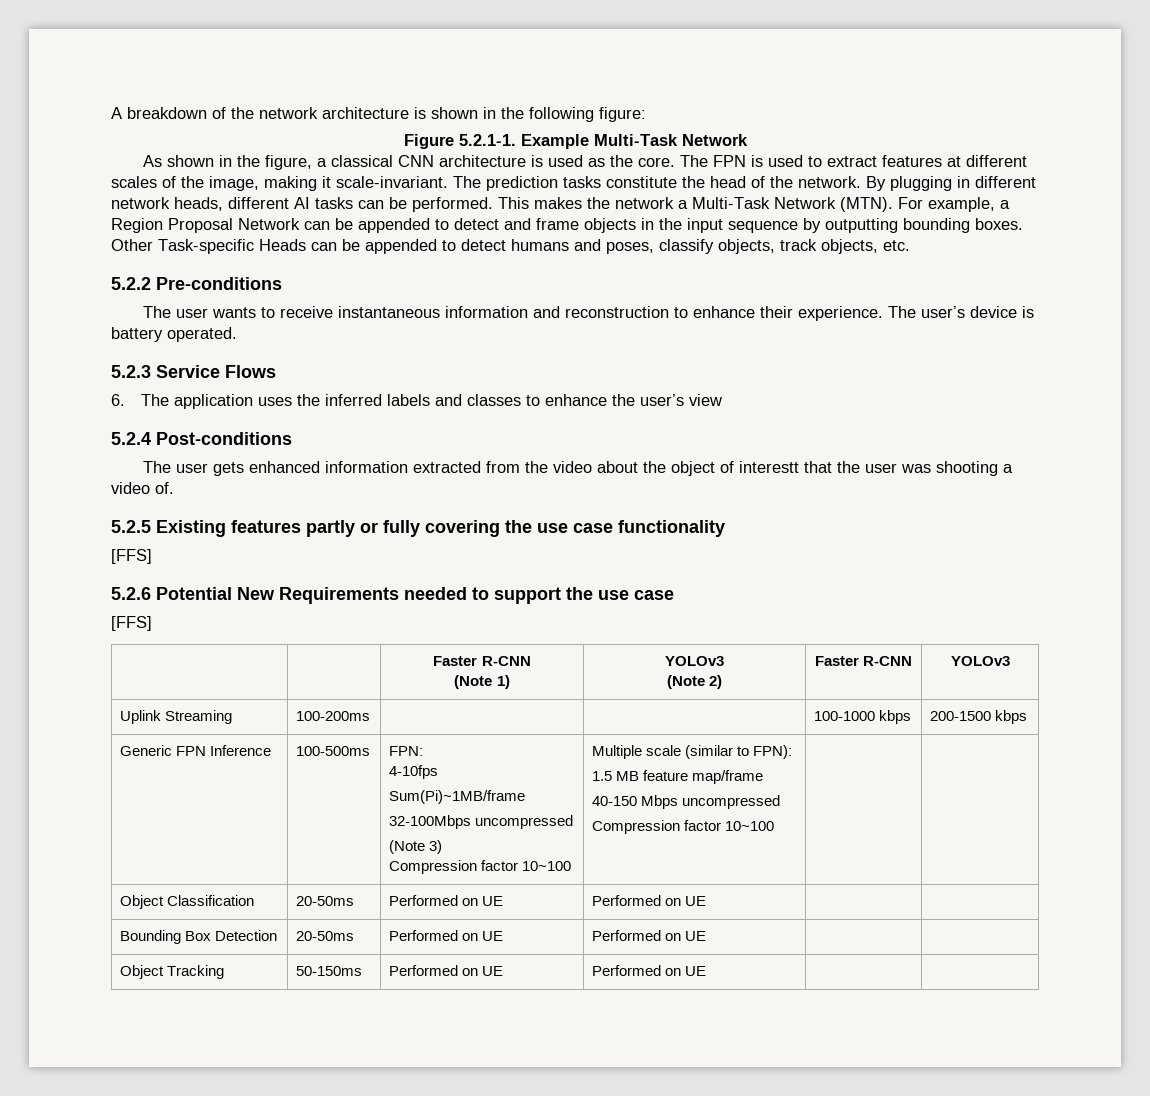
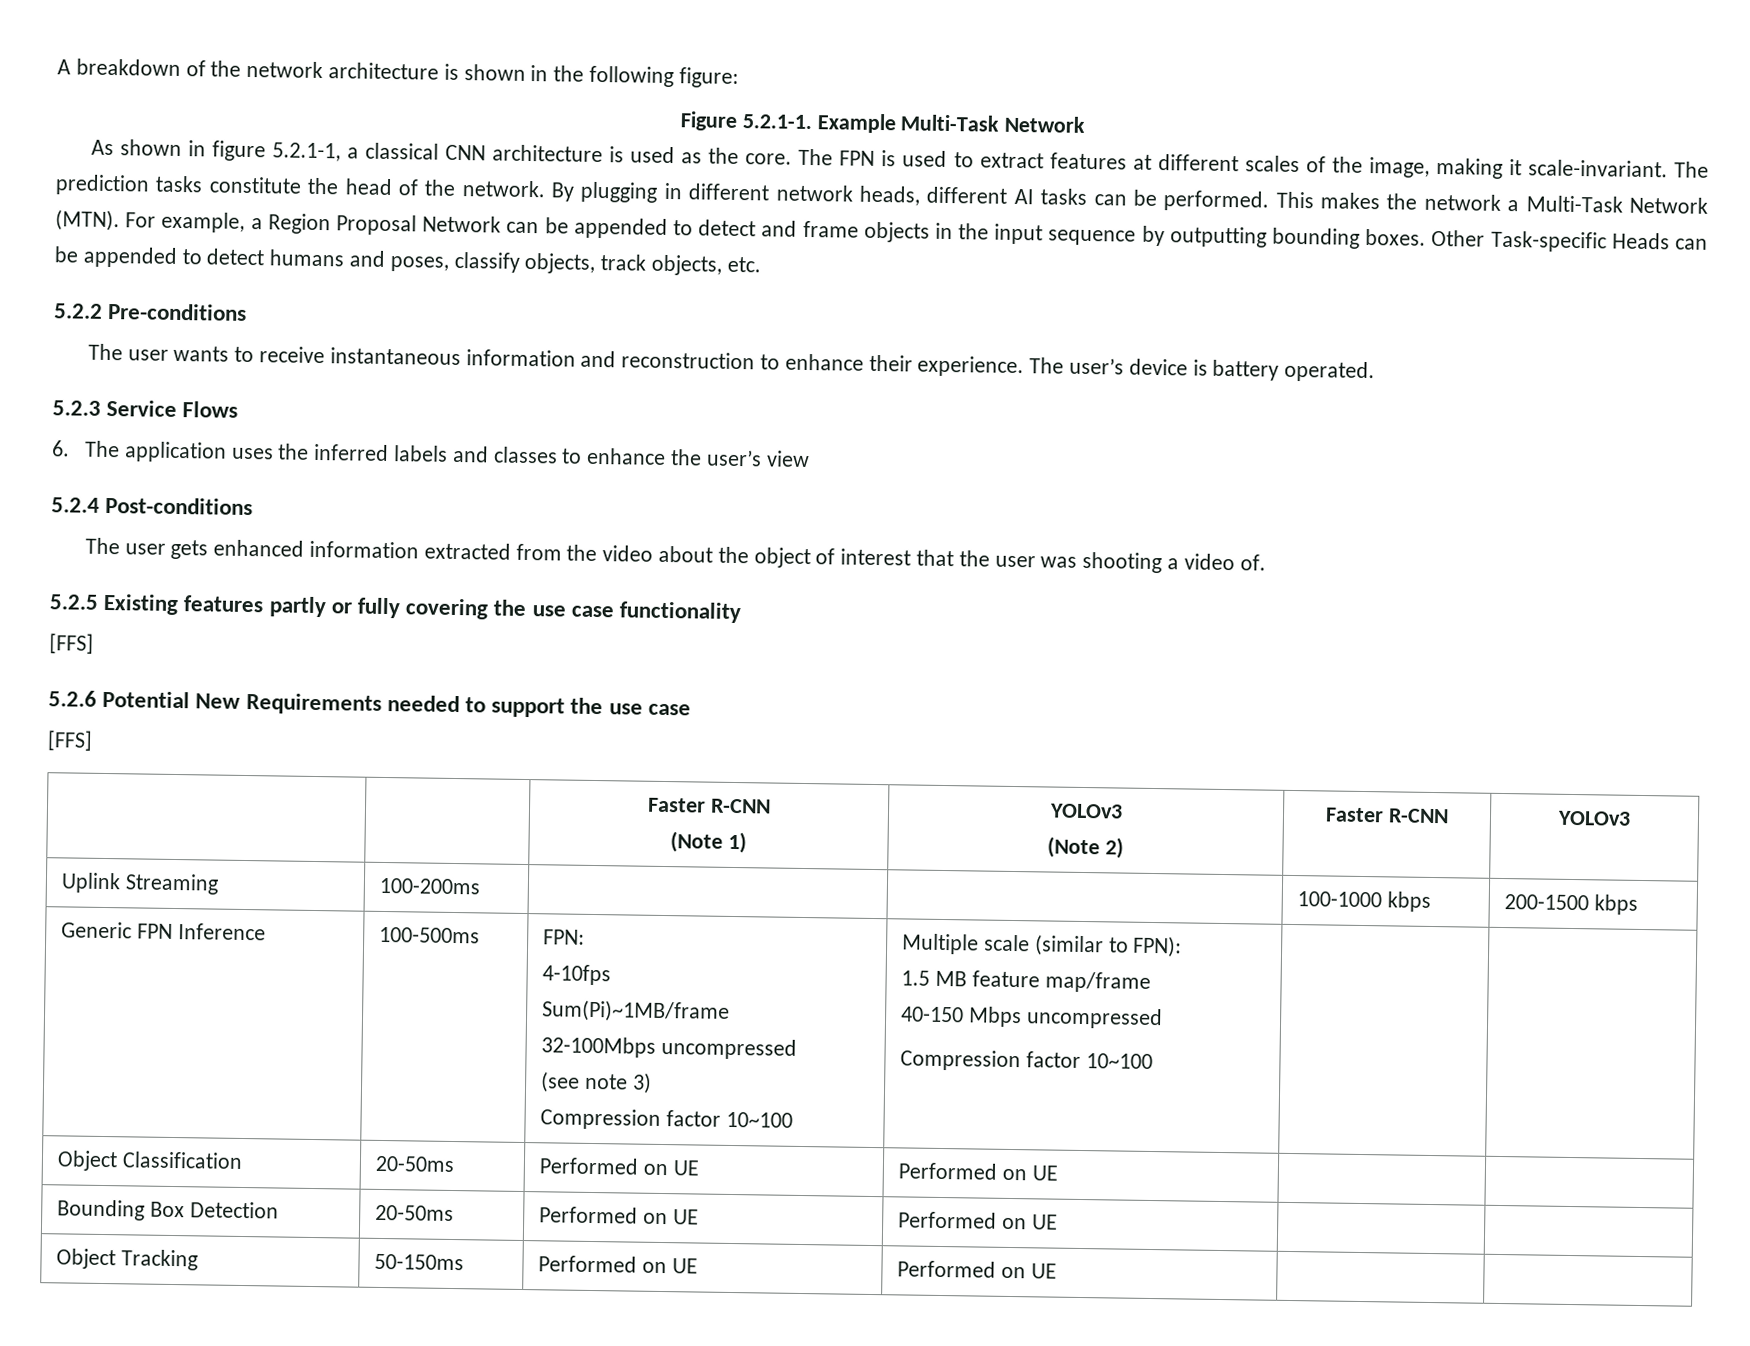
[236,155,312,170] the figure, -> [211,140,341,162] figure 5.2.1-1,
[738,461,799,473] interestt -> [840,548,912,566] interest
[388,840,425,854] (Note -> [540,1071,629,1093] (see note

